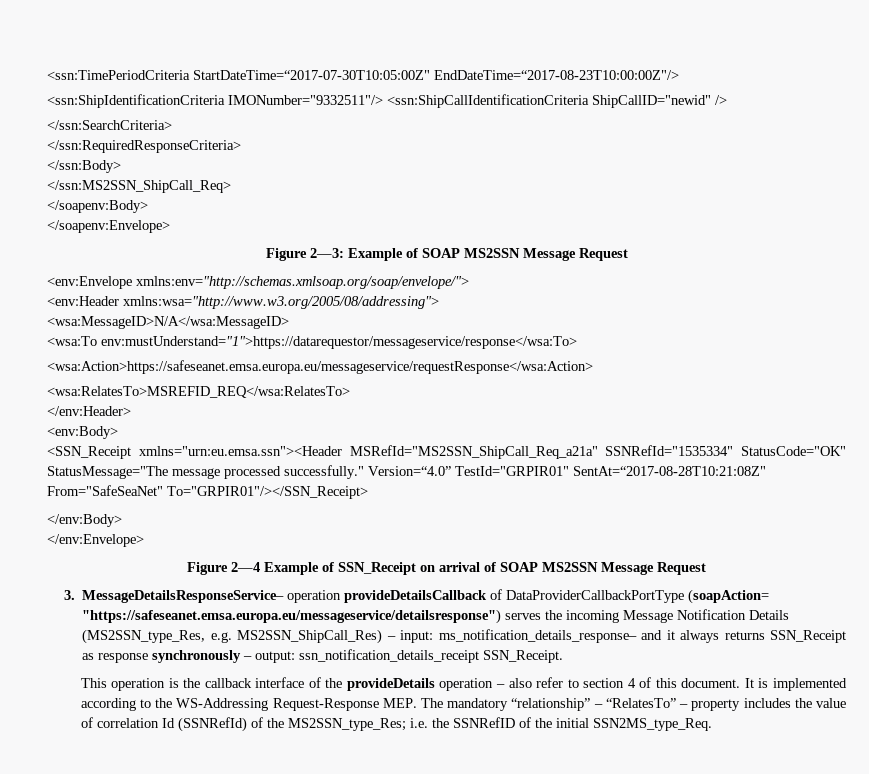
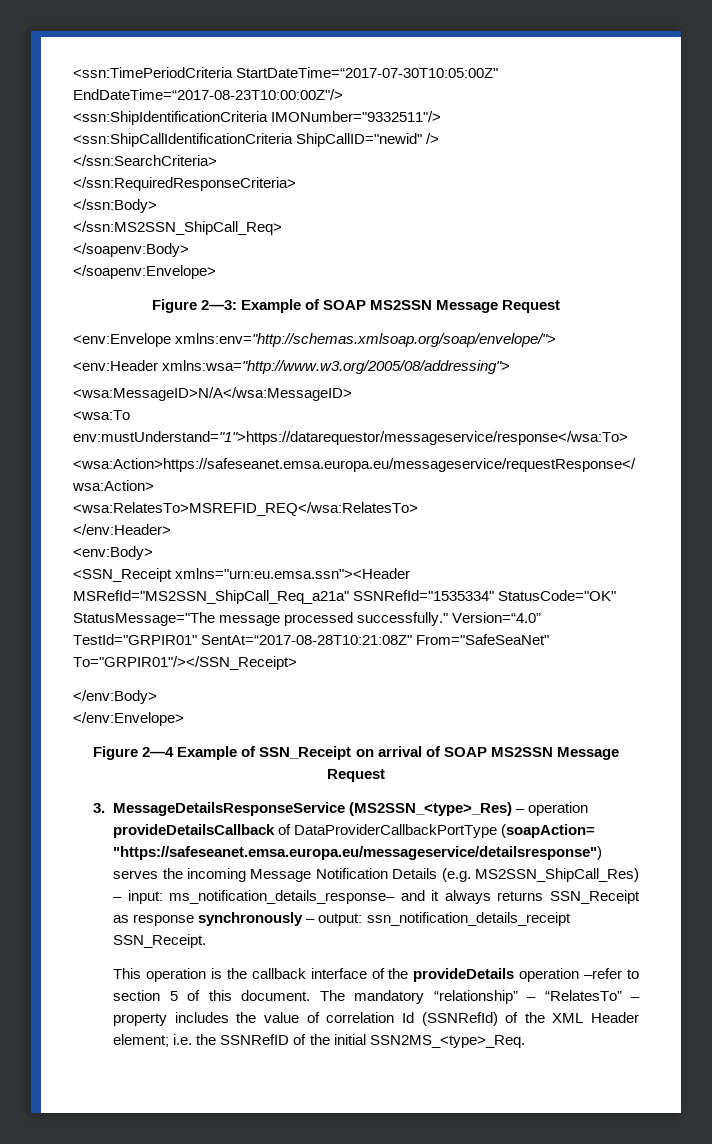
[82,590,285,603] MessageDetailsResponseService– -> [113,802,526,816] MessageDetailsResponseService (MS2SSN_<type>_Res) –
[82,629,232,644] (MS2SSN_type_Res, e.g. -> [441,868,471,882] (e.g.
[496,677,564,688] – also refer -> [584,968,623,979] –refer
[627,678,636,688] 4 -> [169,991,178,1001] 5
[744,678,847,691] [80,698,417,711] It is implemented according to the WS-Addressing Request-Response MEP. -> (311, 995) none
[287,718,406,731] MS2SSN_type_Res; -> [552,1012,639,1023] [113,1034,170,1047] XML Header element;
[592,718,712,731] SSN2MS_type_Req. -> [369,1035,525,1048] SSN2MS_<type>_Req.

